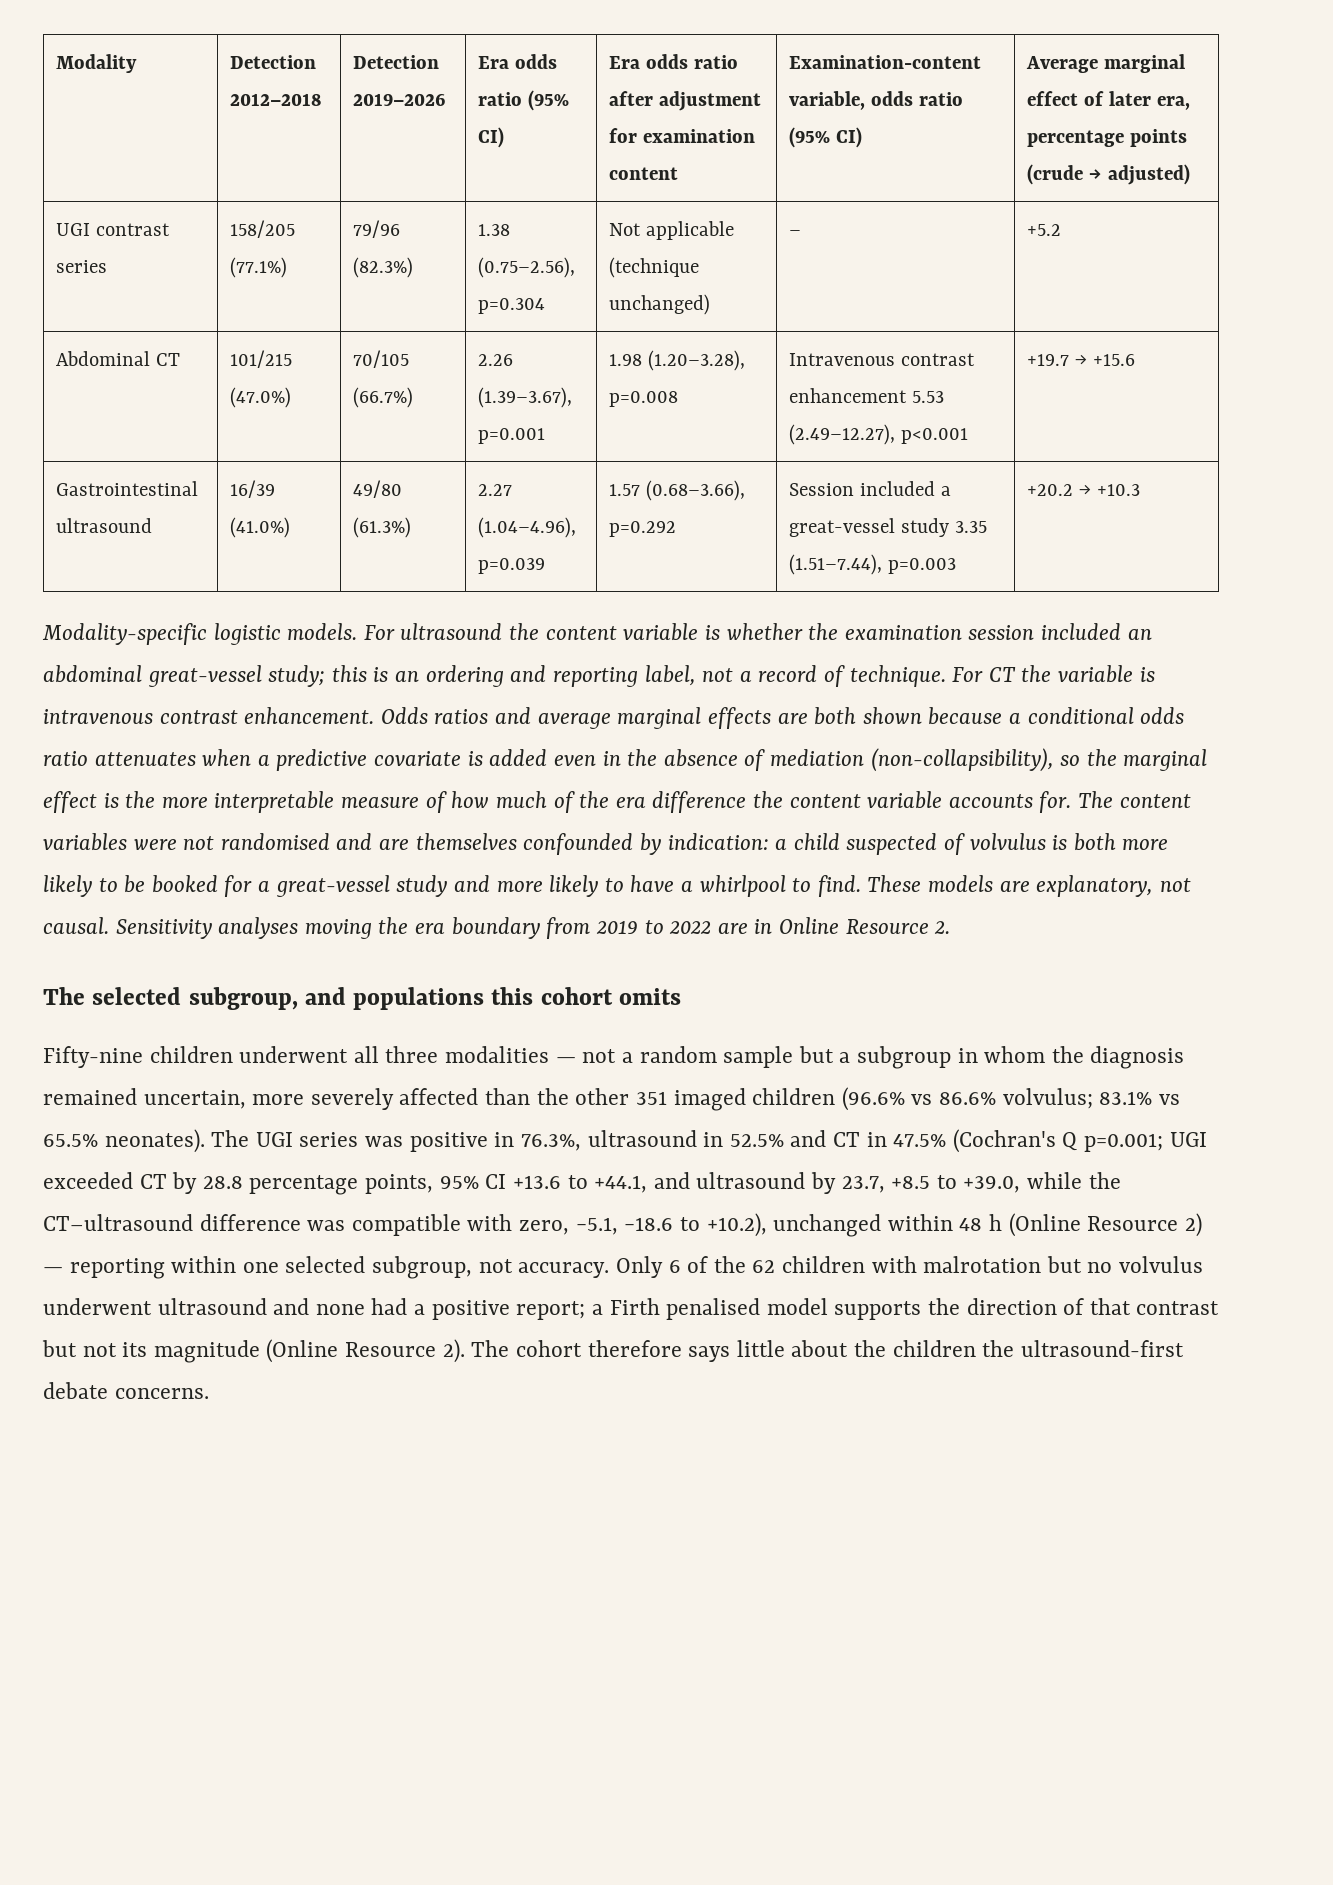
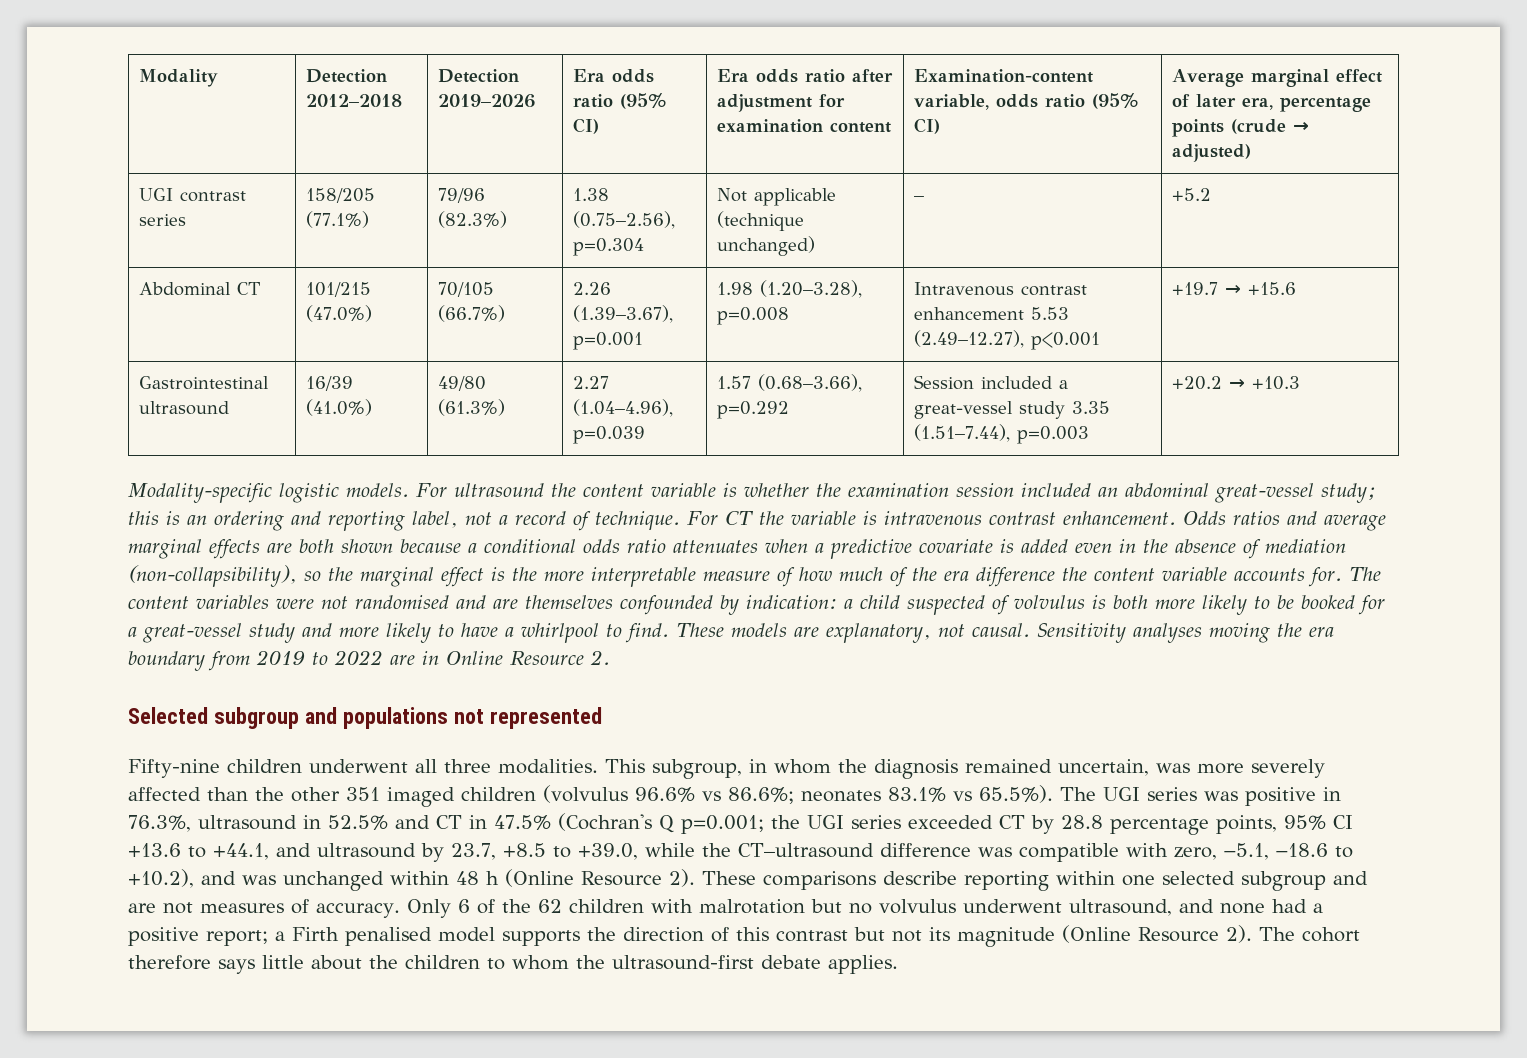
[43,987,682,1010] The selected subgroup, and populations this cohort omits -> [128,707,602,729] Selected subgroup and populations not represented
[445,1046,951,1069] modalities — not a random sample but a subgroup -> [498,759,742,779] modalities. This subgroup,
(246, 1099) none -> [1156,763,1190,773] was
[841,1087,1180,1111] [43,1129,205,1153] (96.6% vs 86.6% volvulus; 83.1% vs 65.5% neonates). -> [543,785,1053,804] (volvulus 96.6% vs 86.6%; neonates 83.1% vs 65.5%).
[1169,1132,1207,1147] UGI -> [771,815,901,829] the UGI series
(767, 1225) none -> [201,871,276,885] and was
[1184,1213,1202,1237] [43,1256,513,1279] 2) — reporting within one selected subgroup, not -> [669,869,1368,891] [128,899,309,914] 2). These comparisons describe reporting within one selected subgroup and are not measures of
[157,1298,267,1315] ultrasound -> [1068,899,1172,916] ultrasound,
[1089,1298,1131,1315] that -> [736,927,769,941] this
(976, 1348) none -> [487,955,569,970] to whom
[114,1388,209,1399] concerns. -> [828,955,898,974] applies.

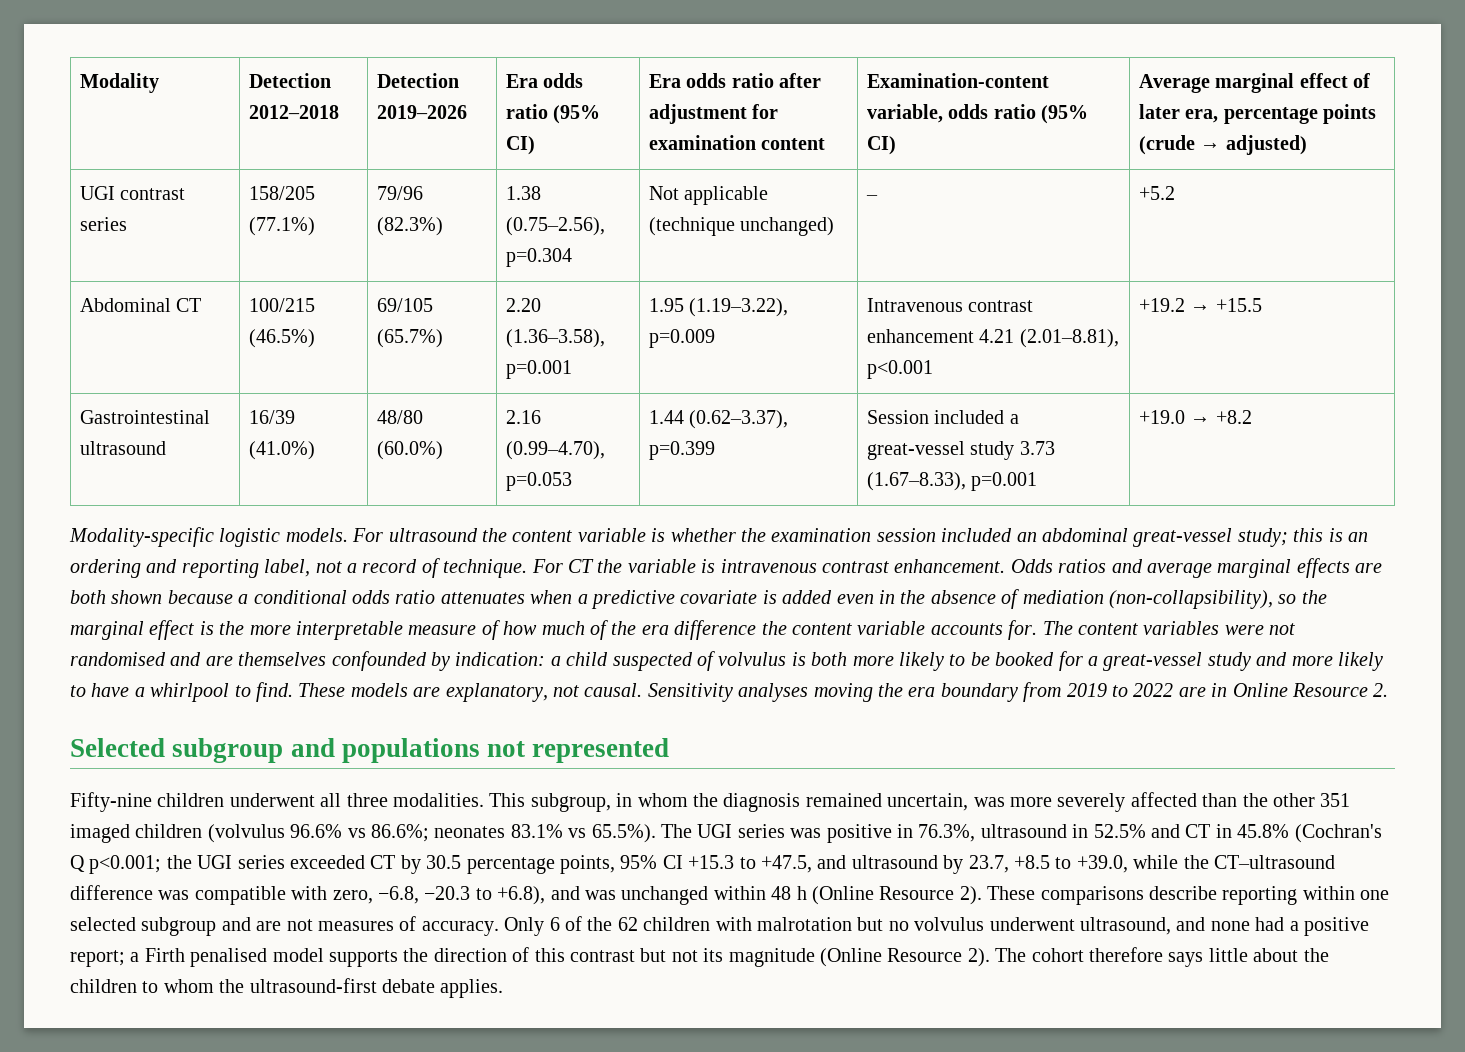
[305,282,371,297] [305,305,372,322] [437,282,494,297] [437,305,505,322] [572,282,611,295] [572,305,673,323] [572,332,643,350] [716,280,862,298] [716,307,789,325] 101/215 (47.0%) | 70/105 (66.7%) | 2.26 (1.39–3.67), p=0.001 | 1.98 (1.20–3.28), p=0.008 -> [248,298,315,312] [248,329,315,348] [376,298,433,312] [376,329,443,348] [505,298,541,312] [505,329,605,348] [505,360,572,379] [648,298,789,317] [648,329,715,348] 100/215 (46.5%) | 69/105 (65.7%) | 2.20 (1.36–3.58), p=0.001 | 1.95 (1.19–3.22), p=0.009
[1030,307,1069,320] [913,330,1024,348] 5.53 (2.49–12.27), -> [979,329,1119,348] 4.21 (2.01–8.81),
[1171,282,1296,295] +19.7 → +15.6 -> [1138,298,1262,312] +19.2 → +15.5
[437,376,486,391] [437,399,505,416] [572,376,609,389] [572,399,673,417] [572,426,645,444] [716,374,862,392] [716,401,789,419] 49/80 (61.3%) | 2.27 (1.04–4.96), p=0.039 | 1.57 (0.68–3.66), p=0.292 -> [376,410,423,424] [376,441,443,460] [505,410,541,424] [505,441,605,460] [505,472,572,491] [648,410,789,429] [648,441,715,460] 48/80 (60.0%) | 2.16 (0.99–4.70), p=0.053 | 1.44 (0.62–3.37), p=0.399
[1071,401,1110,414] [913,424,1089,444] [1171,376,1300,390] 3.35 (1.51–7.44), p=0.003 | +20.2 → +10.3 -> [1019,441,1055,455] [866,472,1038,491] [1138,410,1252,424] 3.73 (1.67–8.33), p=0.001 | +19.0 → +8.2
[494,815,551,830] 47.5% -> [1237,824,1290,838] 45.8%
[681,815,764,834] p=0.001; -> [89,855,162,874] p<0.001;
[1061,815,1103,829] 28.8 -> [426,855,462,869] 30.5
[128,843,269,860] +13.6 to +44.1, -> [688,855,812,873] +15.3 to +47.5,
[1224,843,1353,860] [128,869,194,888] −5.1, −18.6 to +10.2), -> [378,886,546,905] −6.8, −20.3 to +6.8),

